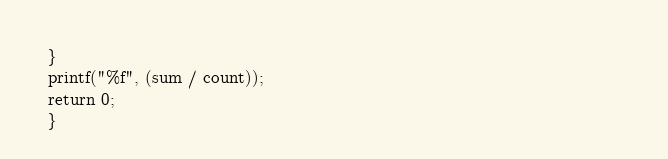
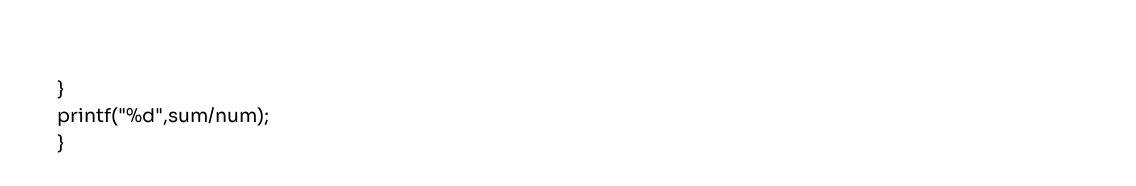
[48,70,264,89] [48,93,115,108] printf("%f", (sum / count)); // return 0; -> [57,107,269,126] printf("%d",sum/num);

